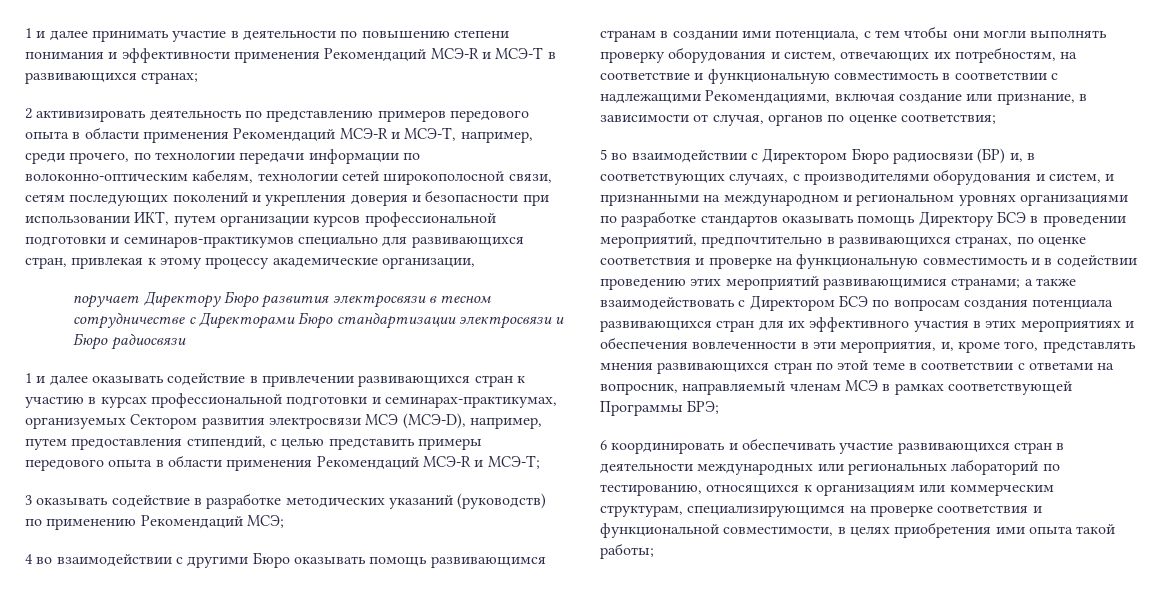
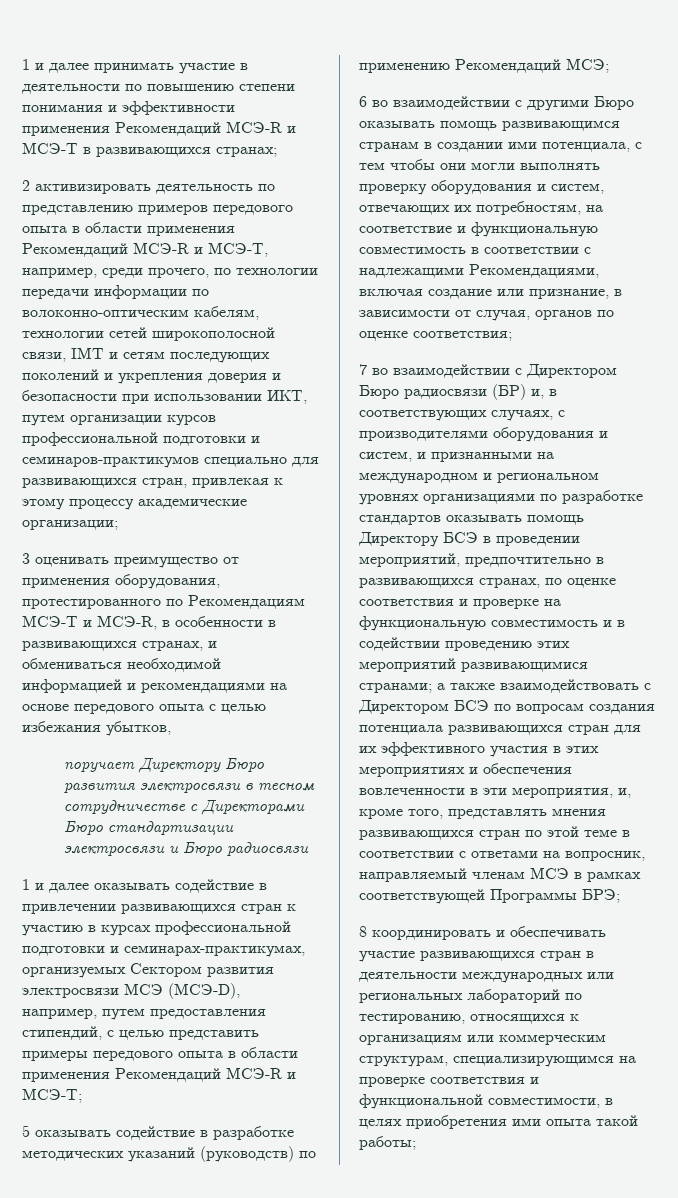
(552, 178) none -> [71,347,118,359] IMT и
[381,257,475,269] организации, -> [22,520,118,530] [22,553,239,568] [22,574,220,589] [22,595,305,609] [22,615,276,630] [22,641,217,651] [22,658,221,672] [22,679,287,693] [22,704,266,714] [22,721,171,736] организации; // 3 оценивать преимущество от применения оборудования, протестированного по Рекомендациям МСЭ-Т и МСЭ-R, в особенности в развивающихся странах, и обмениваться необходимой информацией и рекомендациями на основе передового опыта с целью избежания убытков,
[25,495,32,505] 3 -> [22,1125,30,1137] 5
[25,554,33,564] 4 -> [359,96,367,107] 6
[600,149,607,160] 5 -> [359,364,367,375] 7
[600,440,607,450] 6 -> [359,926,367,937] 8

